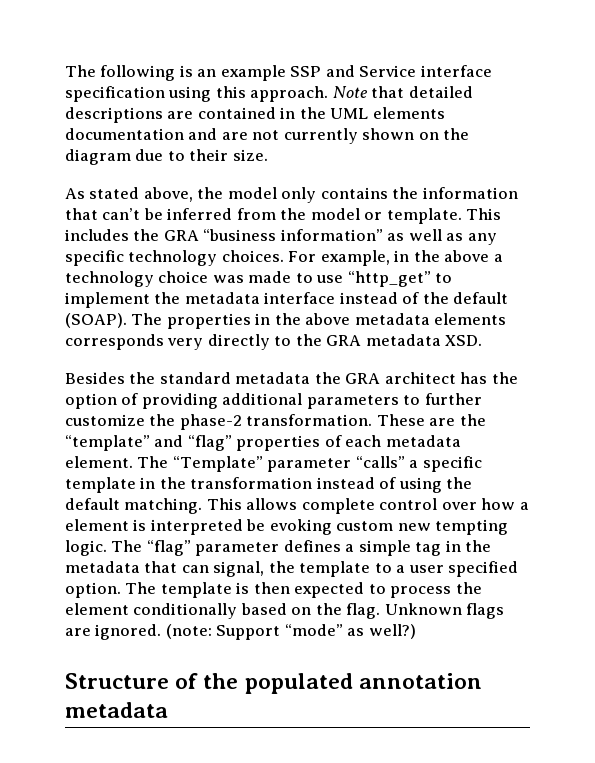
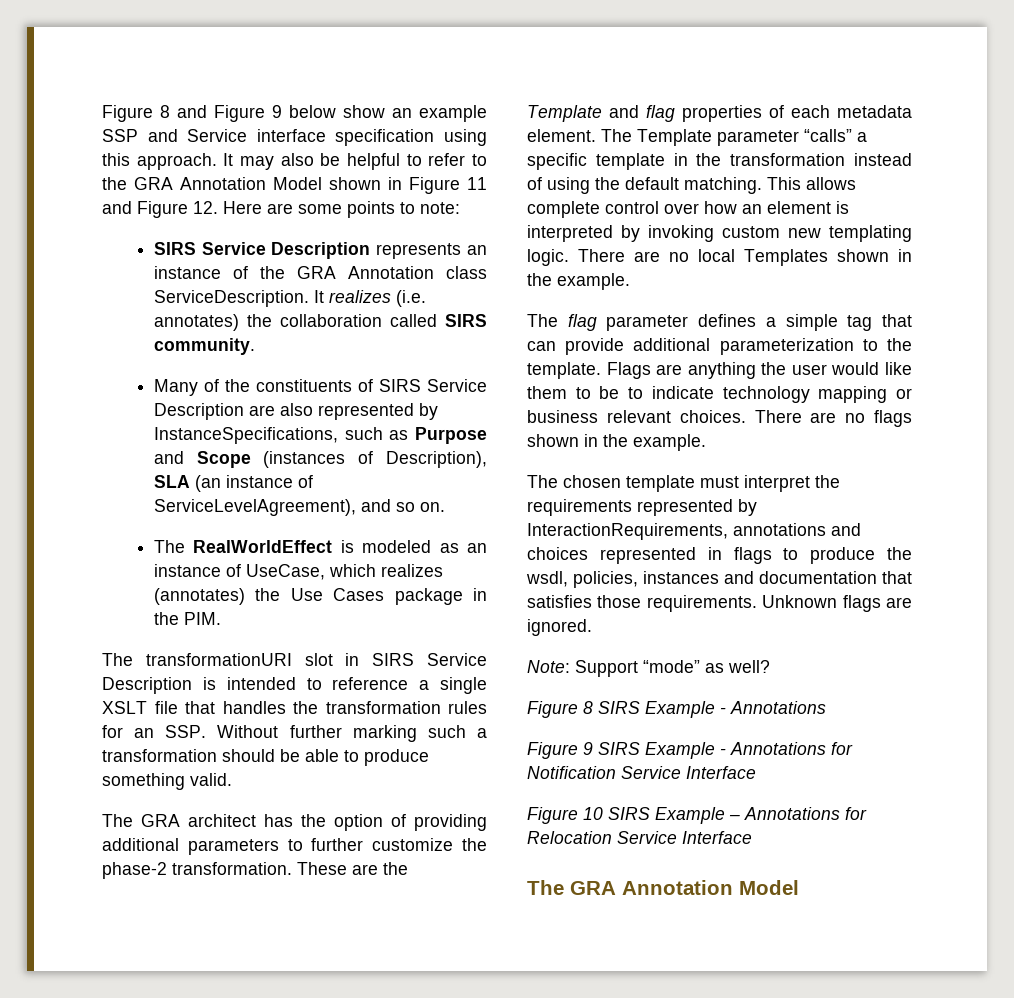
[65,65,193,81] The following is -> [102,105,385,122] Figure 8 and Figure 9 below show
[332,86,473,98] [65,107,445,123] [65,128,470,144] [65,149,268,165] [65,187,518,203] [65,208,502,224] [65,229,497,245] [65,250,503,266] [65,271,453,287] [65,292,509,308] [65,313,507,329] [65,334,483,350] [65,372,341,384] Note that detailed descriptions are contained in the UML elements documentation and are not currently shown on the diagram due to their size. // As stated above, the model only contains the information that can’t be inferred from the model or template. This includes the GRA “business information” as well as any specific technology choices. For example, in the above a technology choice was made to use “http_get” to implement the metadata interface instead of the default (SOAP). The properties in the above metadata elements corresponds very directly to the GRA metadata XSD. // Besides the standard metadata the -> [223,153,487,170] [102,177,487,194] [102,201,460,218] [153,242,487,259] [153,266,487,279] [153,290,426,307] [153,314,487,331] [153,338,255,355] [153,379,487,396] [153,403,438,420] [153,427,487,444] [153,451,487,468] [153,475,313,492] [153,499,445,516] [153,540,487,553] [153,564,443,580] [153,588,487,605] [153,612,221,625] [102,653,488,666] [102,677,487,694] [102,701,487,714] [102,725,487,742] [102,749,429,766] [102,773,232,790] [102,814,133,827] It may also be helpful to refer to the GRA Annotation Model shown in Figure 11 and Figure 12. Here are some points to note: // SIRS Service Description represents an instance of the GRA Annotation class ServiceDescription. It realizes (i.e. annotates) the collaboration called SIRS community. // Many of the constituents of SIRS Service Description are also represented by InstanceSpecifications, such as Purpose and Scope (instances of Description), SLA (an instance of ServiceLevelAgreement), and so on. // The RealWorldEffect is modeled as an instance of UseCase, which realizes (annotates) the Use Cases package in the PIM. // The transformationURI slot in SIRS Service Description is intended to reference a single XSLT file that handles the transformation rules for an SSP. Without further marking such a transformation should be able to produce something valid. // The
[65,435,232,451] “template” and “flag” -> [527,105,675,122] Template and flag
[172,456,263,472] “Template” -> [637,129,712,146] Template
[519,502,529,510] a -> [742,204,762,214] an
[246,519,509,535] [65,540,191,556] be evoking custom new tempting logic. The “flag” -> [621,225,912,242] [527,249,912,266] [527,273,630,290] [527,314,597,331] by invoking custom new templating logic. There are no local Templates shown in the example. // The flag
[445,540,492,552] [65,561,519,577] [65,582,482,598] [65,603,381,619] in the metadata that can signal, the template to a user specified option. The template is then expected to process the element conditionally based on the flag. -> [882,314,912,327] [527,338,912,355] [527,362,912,379] [527,386,912,403] [527,410,912,427] [527,434,706,451] [527,475,840,492] [527,499,757,516] [527,523,861,540] [527,547,912,564] [526,571,912,588] [527,595,757,612] that can provide additional parameterization to the template. Flags are anything the user would like them to be to indicate technology mapping or business relevant choices. There are no flags shown in the example. // The chosen template must interpret the requirements represented by InteractionRequirements, annotations and choices represented in flags to produce the wsdl, policies, instances and documentation that satisfies those requirements.
[165,624,212,639] (note: -> [527,660,570,673] // Note:
[368,624,416,639] [65,673,482,694] [65,702,168,718] well?) // Structure of the populated annotation metadata -> [728,660,770,673] [527,701,826,718] [527,742,853,759] [527,766,756,779] [527,807,867,824] [527,831,752,844] [527,880,799,895] well? // Figure 8 SIRS Example - Annotations // Figure 9 SIRS Example - Annotations for Notification Service Interface // Figure 10 SIRS Example – Annotations for Relocation Service Interface // The GRA Annotation Model

